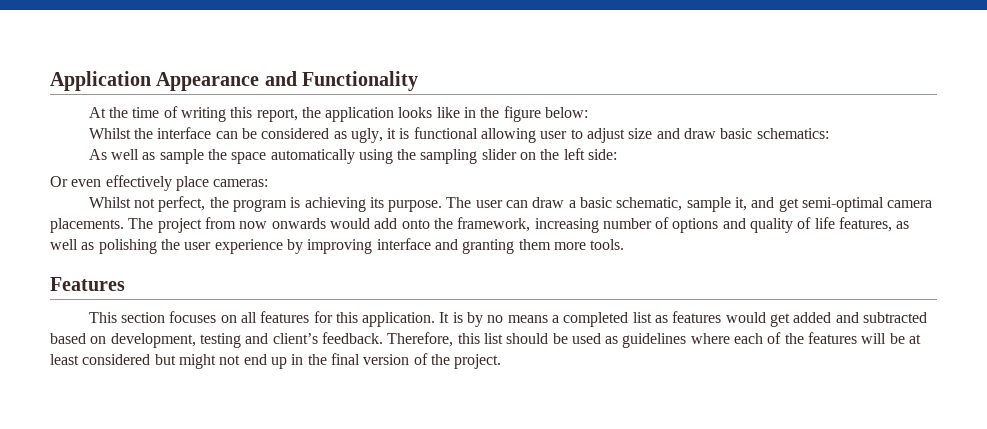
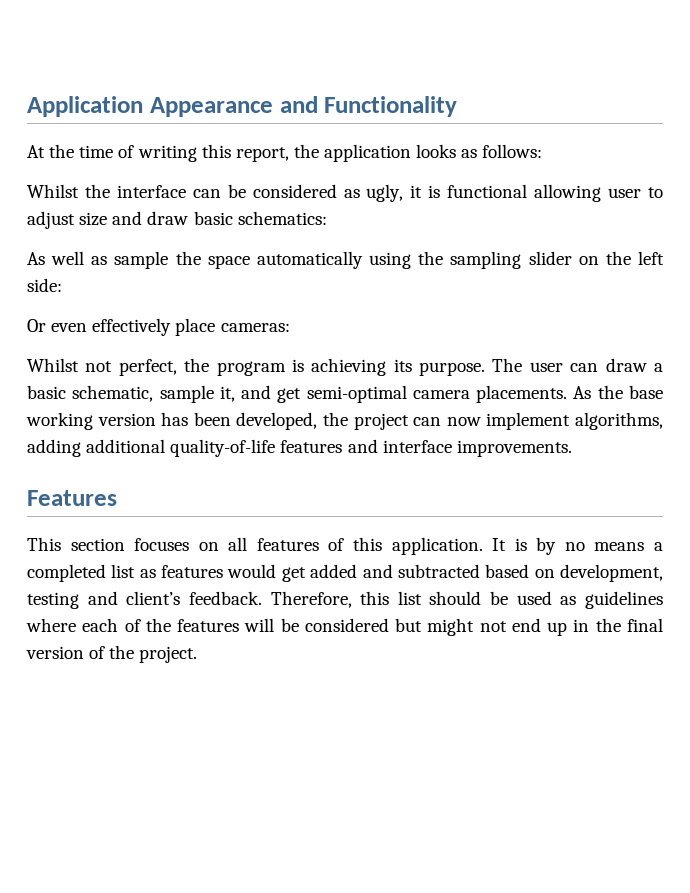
[436,106,589,122] like in the figure below: -> [461,144,543,158] as follows:
[128,217,910,233] [50,238,625,254] The project from now onwards would add onto the framework, increasing number of options and quality of life features, as well as polishing the user experience by improving interface and granting them more tools. -> [573,385,663,399] [26,412,664,430] [27,439,572,457] As the base working version has been developed, the project can now implement algorithms, adding additional quality-of-life features and interface improvements.
[313,311,333,323] for -> [328,538,345,551] of
[909,334,922,344] [50,354,79,365] at least -> (299, 625) none

